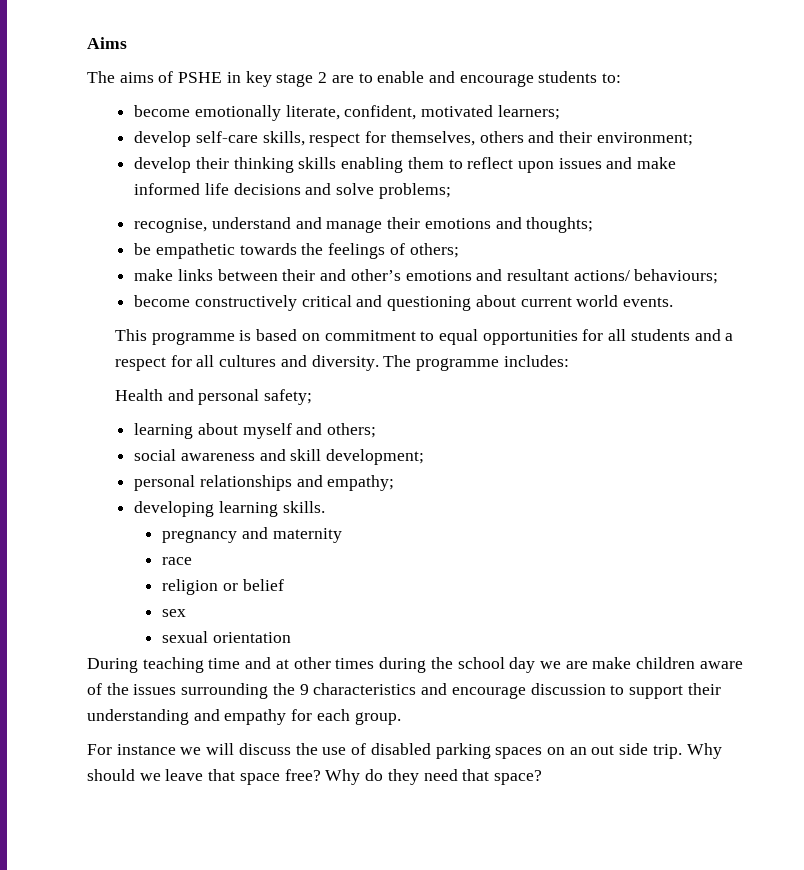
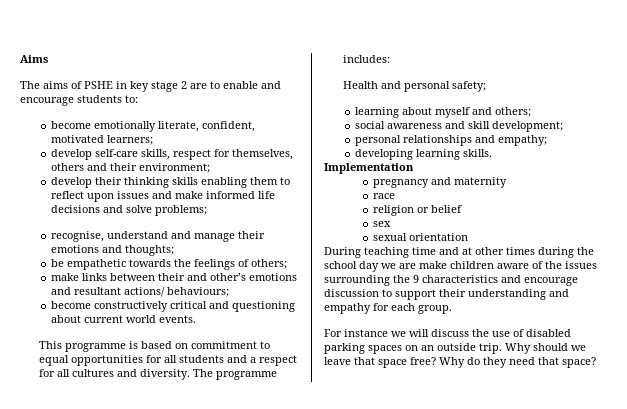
(325, 507) none -> [324,163,414,174] // Implementation
[591,743,649,755] out side -> [437,343,476,351] outside

